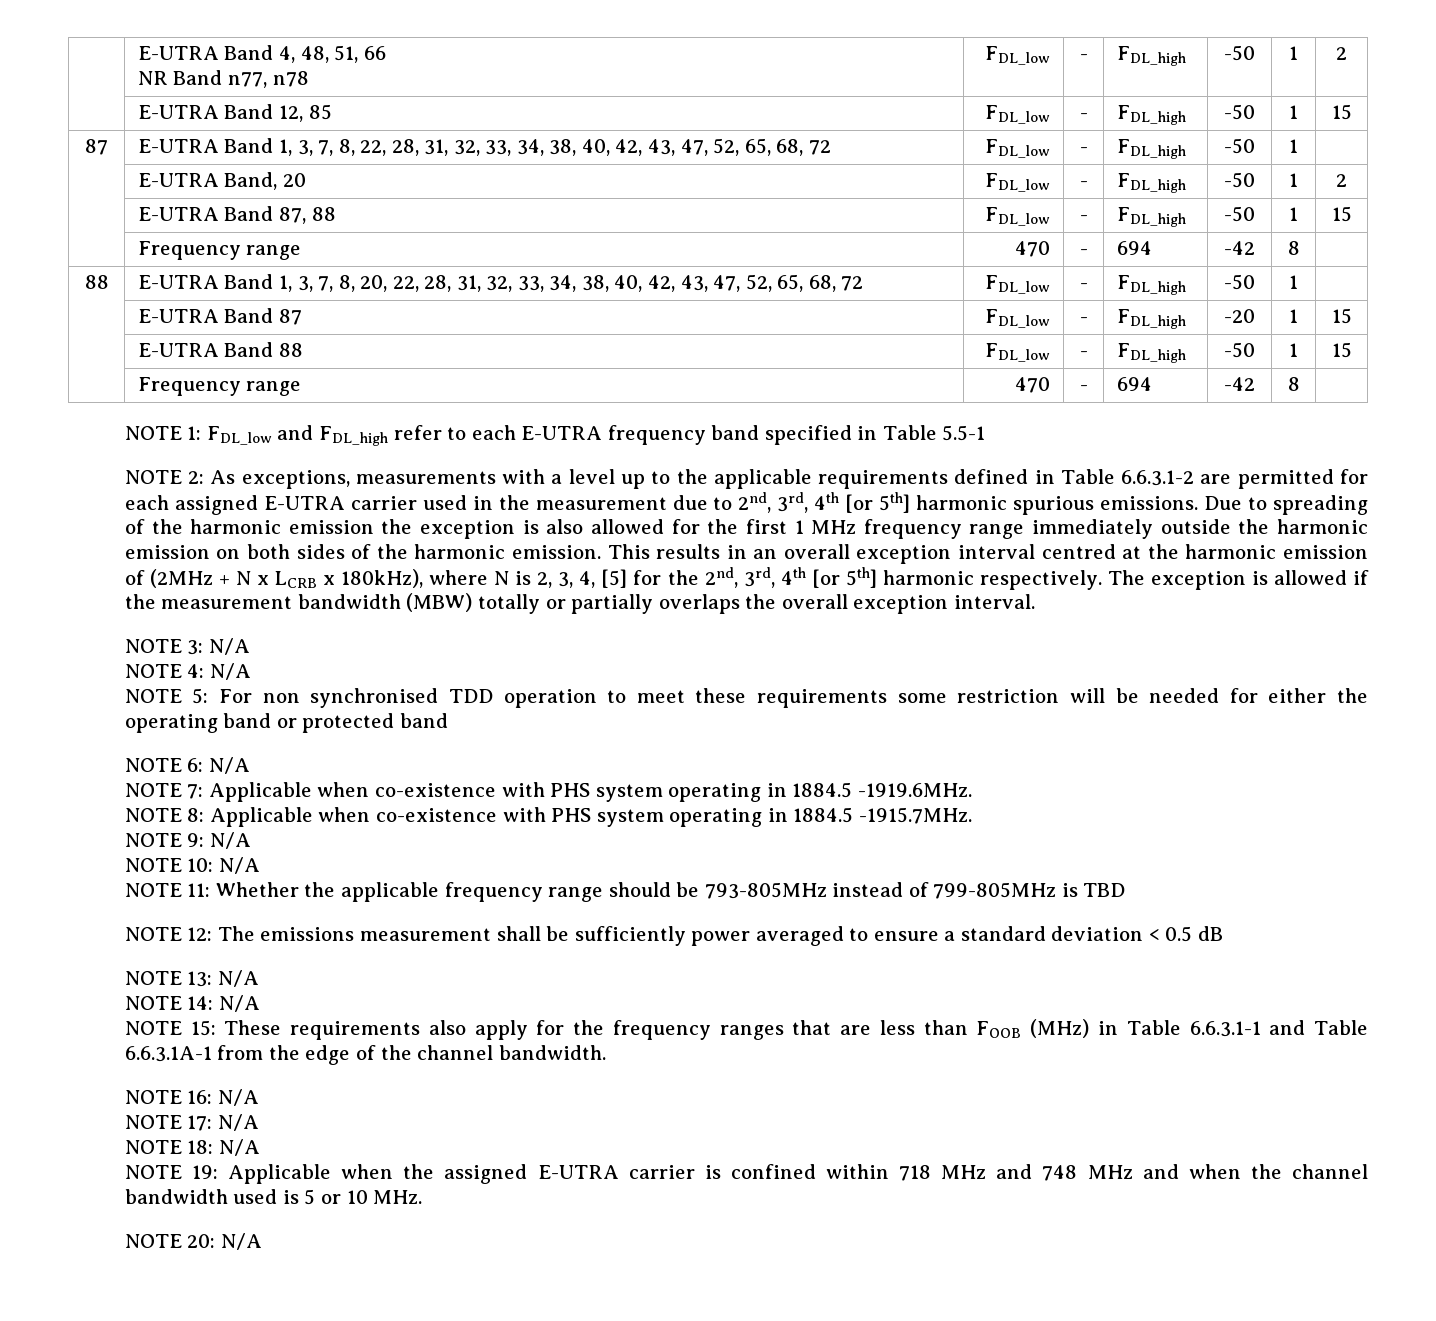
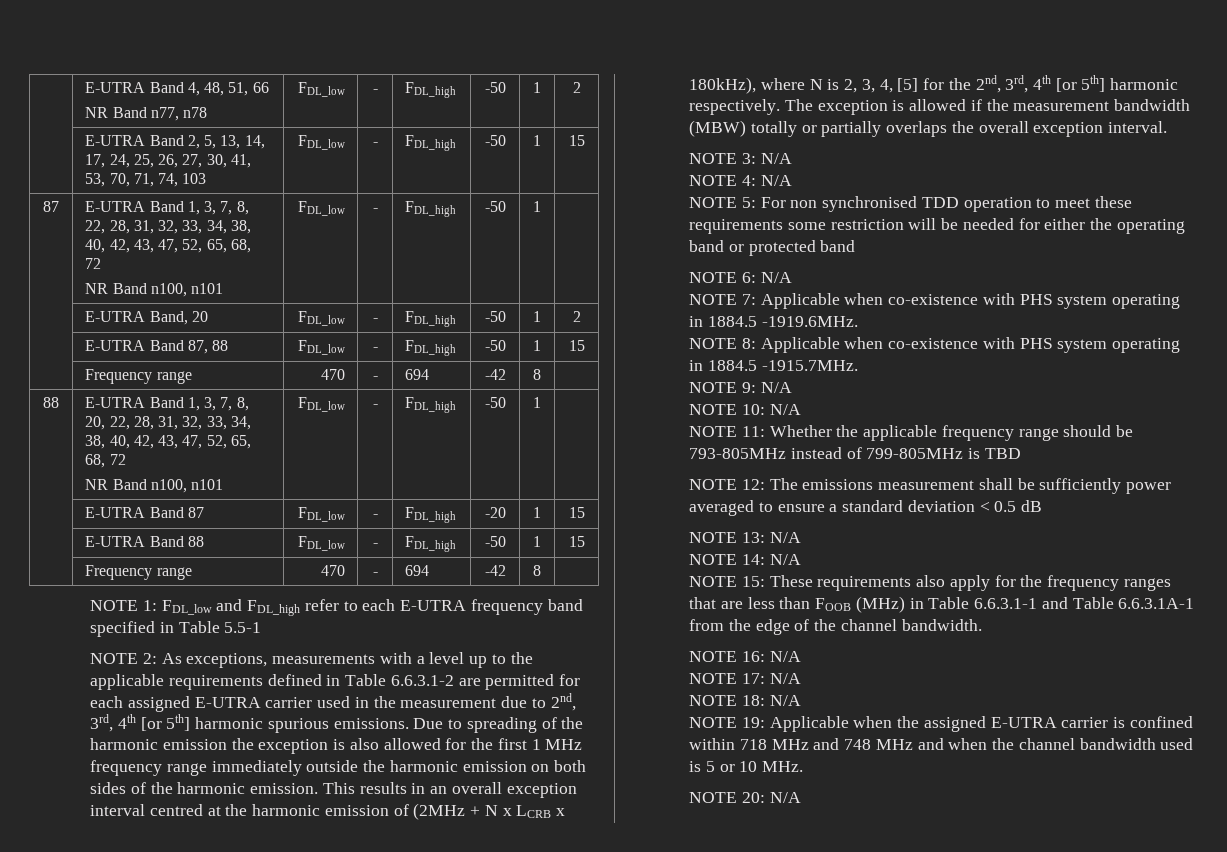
[279,104,332,122] 12, 85 -> [187,135,265,149] [85,154,252,168] [85,173,207,187] 2, 5, 13, 14, 17, 24, 25, 26, 27, 30, 41, 53, 70, 71, 74, 103
(831, 147) none -> [85,283,224,297] // NR Band n100, n101
(864, 283) none -> [85,479,224,493] // NR Band n100, n101

